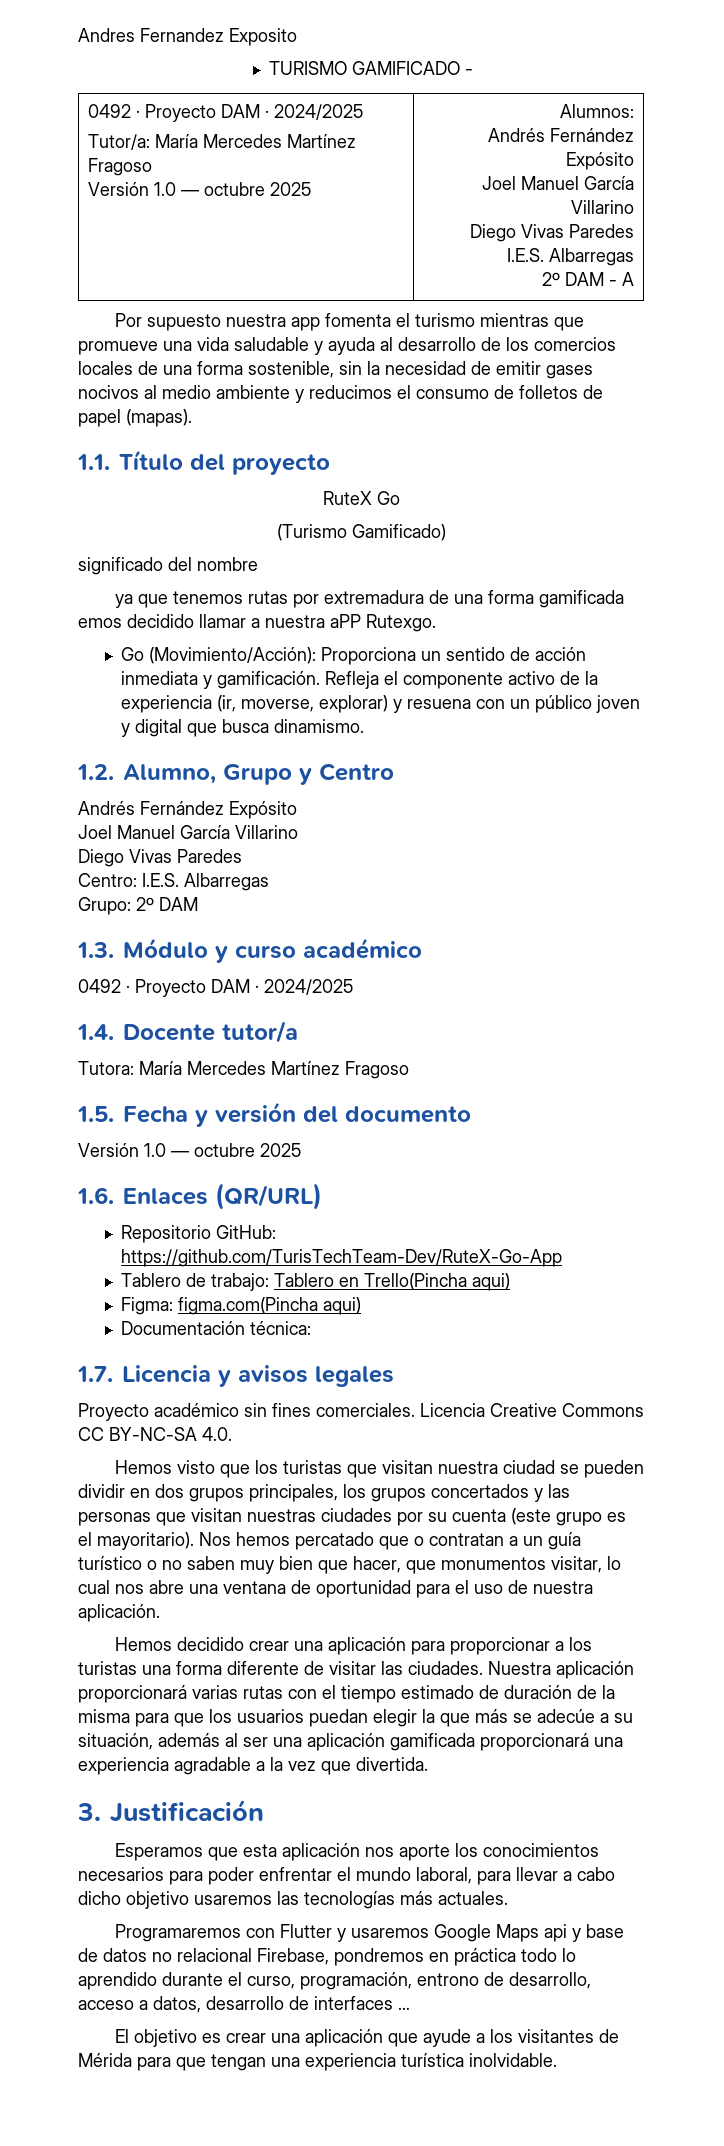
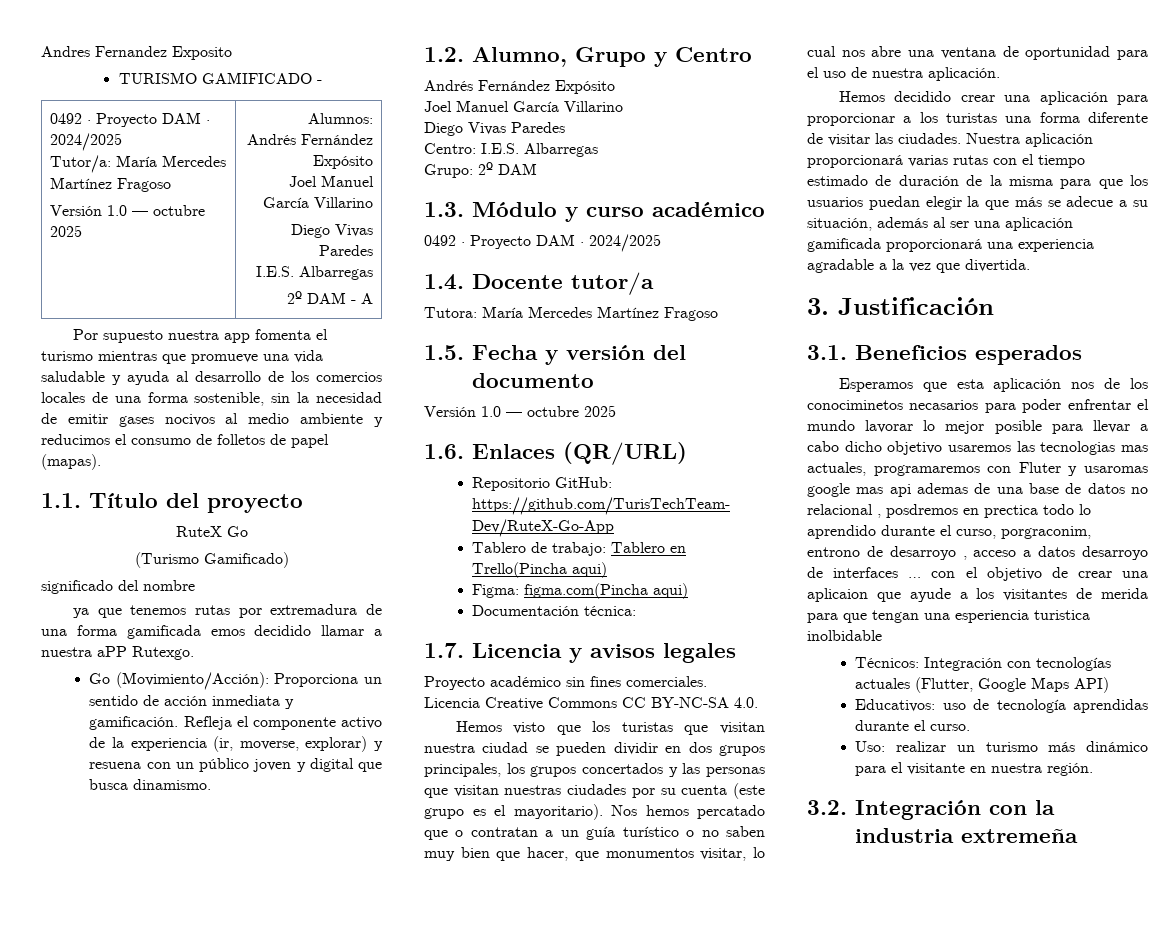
[537,1709,595,1723] adecúe -> [1066,196,1114,207] adecue
(264, 1811) none -> [807,345,1082,365] // 3.1. Beneficios esperados
[398,1843,599,1861] [78,1867,164,1881] aporte los conocimientos necesarios -> [1104,378,1148,389] [807,400,979,410] de los conociminetos necasarios
[416,1867,472,1884] laboral, -> [865,420,1042,434] lavorar lo mejor posible
[304,1891,508,1909] [114,1924,581,1942] tecnologías más actuales. // Programaremos con Flutter y usaremos Google Maps api y -> [1040,441,1148,455] [807,462,1148,476] [807,483,1023,497] tecnologias mas actuales, programaremos con Fluter y usaromas google mas api ademas de una
[257,1948,516,1966] Firebase, pondremos en práctica -> [877,504,1038,518] , posdremos en prectica
[300,1972,412,1990] programación, -> [1001,526,1091,539] porgraconim,
[509,1972,591,1989] [78,1996,284,2013] desarrollo, acceso a datos, desarrollo -> [889,546,1148,560] desarroyo , acceso a datos desarroyo
[114,2029,383,2047] // El objetivo es crear una aplicación -> [931,567,1148,581] [807,588,868,602] con el objetivo de crear una aplicaion
[78,2053,132,2067] Mérida -> [1101,588,1148,599] merida
[305,2053,557,2071] experiencia turística inolvidable. -> [955,610,1090,623] [807,630,882,641] [855,657,1112,671] [855,677,1110,693] [855,699,1148,713] [855,720,971,731] [855,741,1148,752] [855,762,1094,776] [807,800,1055,820] [855,828,1078,843] esperiencia turistica inolbidable // Técnicos: Integración con tecnologías actuales (Flutter, Google Maps API) // Educativos: uso de tecnología aprendidas durante el curso. // Uso: realizar un turismo más dinámico para el visitante en nuestra región. // 3.2. Integración con la industria extremeña

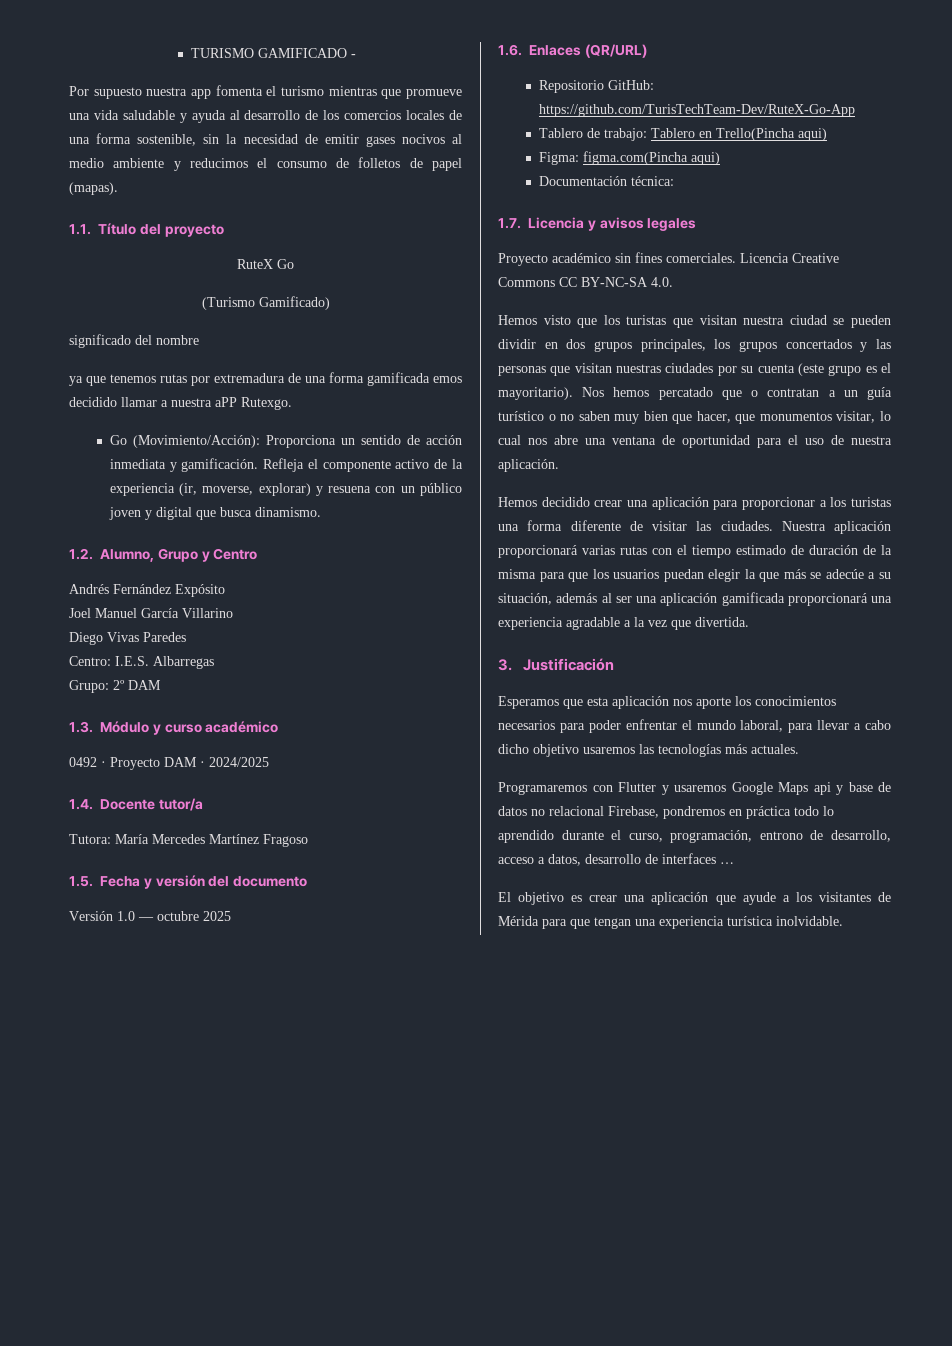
[41,46,232,60] Andres Fernandez Exposito // -> (190, 53) none
[50,112,211,127] [50,133,123,151] [50,155,227,173] [50,177,172,192] [50,205,206,216] [50,225,83,237] [307,113,373,124] [246,134,373,145] [312,155,373,169] [288,175,374,187] [262,197,373,208] [290,224,373,238] [318,245,373,256] [255,266,373,280] [286,291,373,304] // 0492 · Proyecto DAM · 2024/2025 // Tutor/a: María Mercedes Martínez Fragoso // Versión 1.0 — octubre 2025 | Alumnos: // Andrés Fernández Expósito // Joel Manuel García Villarino // Diego Vivas Paredes // I.E.S. Albarregas // 2º DAM - A -> (356, 56) none
[1066,196,1114,207] adecue -> [825,569,864,579] adecúe
[807,345,1082,365] // 3.1. Beneficios esperados -> (615, 664) none
[1104,378,1148,389] [807,400,979,410] de los conociminetos necasarios -> [696,696,836,709] [498,720,555,730] aporte los conocimientos necesarios
[865,420,1042,434] lavorar lo mejor posible -> [740,720,784,732] laboral,
[1040,441,1148,455] [807,462,1148,476] [807,483,1023,497] tecnologias mas actuales, programaremos con Fluter y usaromas google mas api ademas de una -> [658,744,799,757] [498,782,843,795] tecnologías más actuales. // Programaremos con Flutter y usaremos Google Maps api y
[877,504,1038,518] , posdremos en prectica -> [608,806,791,819] Firebase, pondremos en práctica
[1001,526,1091,539] porgraconim, -> [670,830,753,843] programación,
[889,546,1148,560] desarroyo , acceso a datos desarroyo -> [831,830,891,842] [498,854,641,866] desarrollo, acceso a datos, desarrollo
[931,567,1148,581] [807,588,868,602] con el objetivo de crear una aplicaion -> [498,892,709,905] // El objetivo es crear una aplicación
[1101,588,1148,599] merida -> [498,916,539,926] Mérida
[955,610,1090,623] [807,630,882,641] [855,657,1112,671] [855,677,1110,693] [855,699,1148,713] [855,720,971,731] [855,741,1148,752] [855,762,1094,776] [807,800,1055,820] [855,828,1078,843] esperiencia turistica inolbidable // Técnicos: Integración con tecnologías actuales (Flutter, Google Maps API) // Educativos: uso de tecnología aprendidas durante el curso. // Uso: realizar un turismo más dinámico para el visitante en nuestra región. // 3.2. Integración con la industria extremeña -> [659,916,843,929] experiencia turística inolvidable.

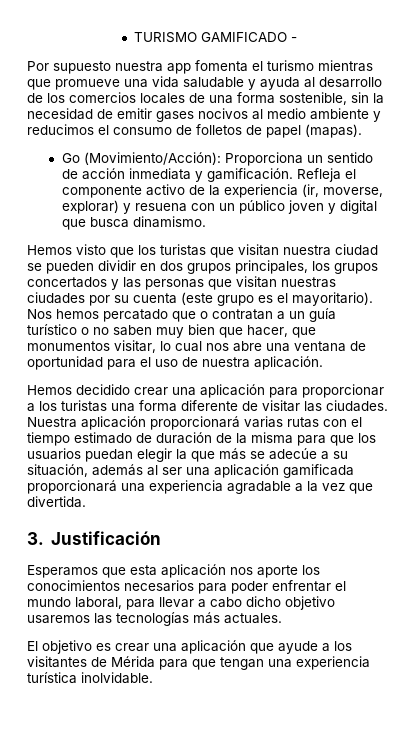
[69,223,224,237] [237,259,294,269] [201,296,330,310] [69,334,199,348] [69,372,462,386] [69,397,292,410] // 1.1. Título del proyecto // RuteX Go // (Turismo Gamificado) // significado del nombre // ya que tenemos rutas por extremadura de una forma gamificada emos decidido llamar a nuestra aPP Rutexgo. -> (362, 131) none
[69,548,258,562] [69,584,225,597] [69,608,233,618] [69,632,186,645] [69,656,214,669] [69,680,161,693] [69,721,279,735] [69,757,269,770] [69,798,203,811] [69,834,308,847] [69,875,308,889] [69,911,231,921] [498,44,647,58] [538,80,654,93] [538,104,855,117] [538,128,827,141] [538,151,720,165] [538,176,674,186] [498,217,697,231] [498,252,839,266] [498,277,673,287] // 1.2. Alumno, Grupo y Centro // Andrés Fernández Expósito // Joel Manuel García Villarino // Diego Vivas Paredes // Centro: I.E.S. Albarregas // Grupo: 2º DAM // 1.3. Módulo y curso académico // 0492 · Proyecto DAM · 2024/2025 // 1.4. Docente tutor/a // Tutora: María Mercedes Martínez Fragoso // 1.5. Fecha y versión del documento // Versión 1.0 — octubre 2025 // 1.6. Enlaces (QR/URL) // Repositorio GitHub: https://github.com/TurisTechTeam-Dev/RuteX-Go-App // Tablero de trabajo: Tablero en Trello(Pincha aqui) // Figma: figma.com(Pincha aqui) // Documentación técnica: // 1.7. Licencia y avisos legales // Proyecto académico sin fines comerciales. Licencia Creative Commons CC BY-NC-SA 4.0. -> (206, 222) none
[498,782,891,795] [498,806,834,819] [498,830,891,843] [498,853,734,866] // Programaremos con Flutter y usaremos Google Maps api y base de datos no relacional Firebase, pondremos en práctica todo lo aprendido durante el curso, programación, entrono de desarrollo, acceso a datos, desarrollo de interfaces … -> (282, 618) none

